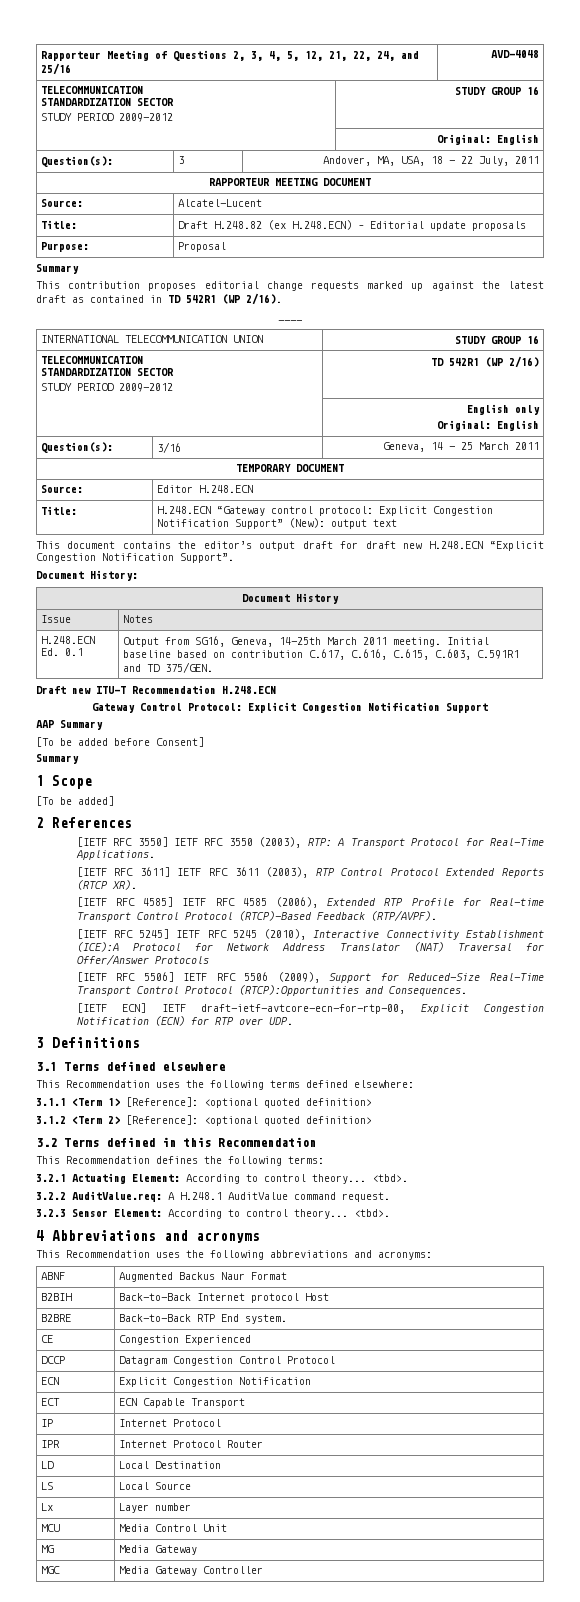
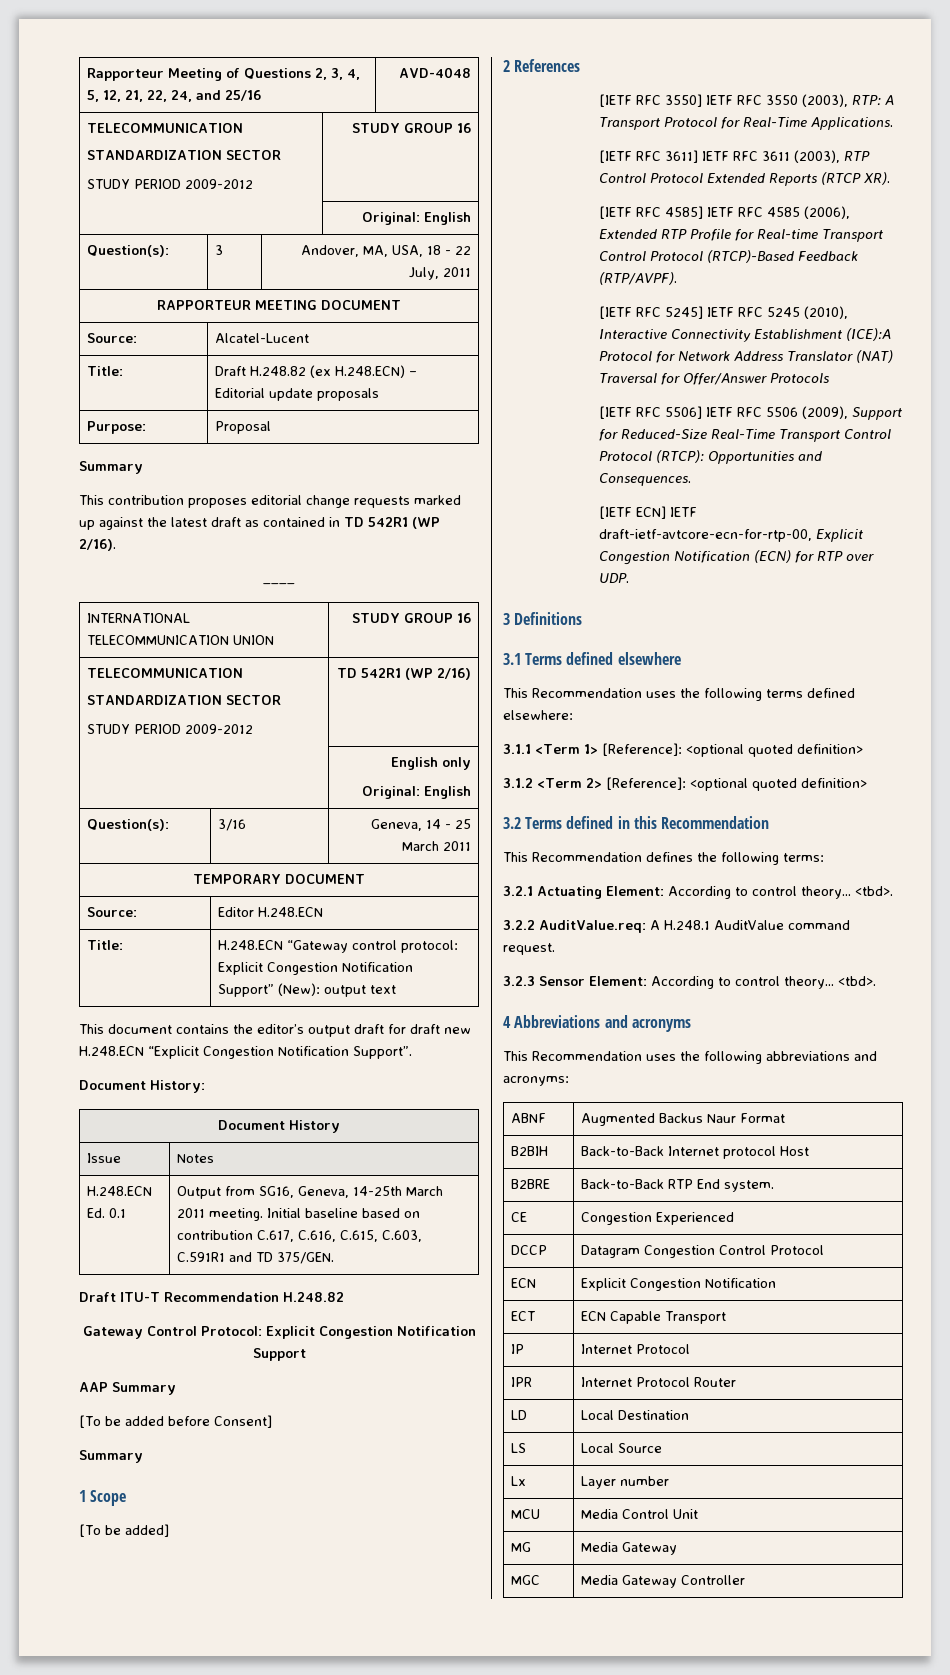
[72,688,91,694] new -> (116, 1297) none
[222,686,276,694] H.248.ECN -> [283,1292,344,1302] H.248.82
[238,985,359,996] (RTCP):Opportunities -> [655,450,794,464] (RTCP): Opportunities

